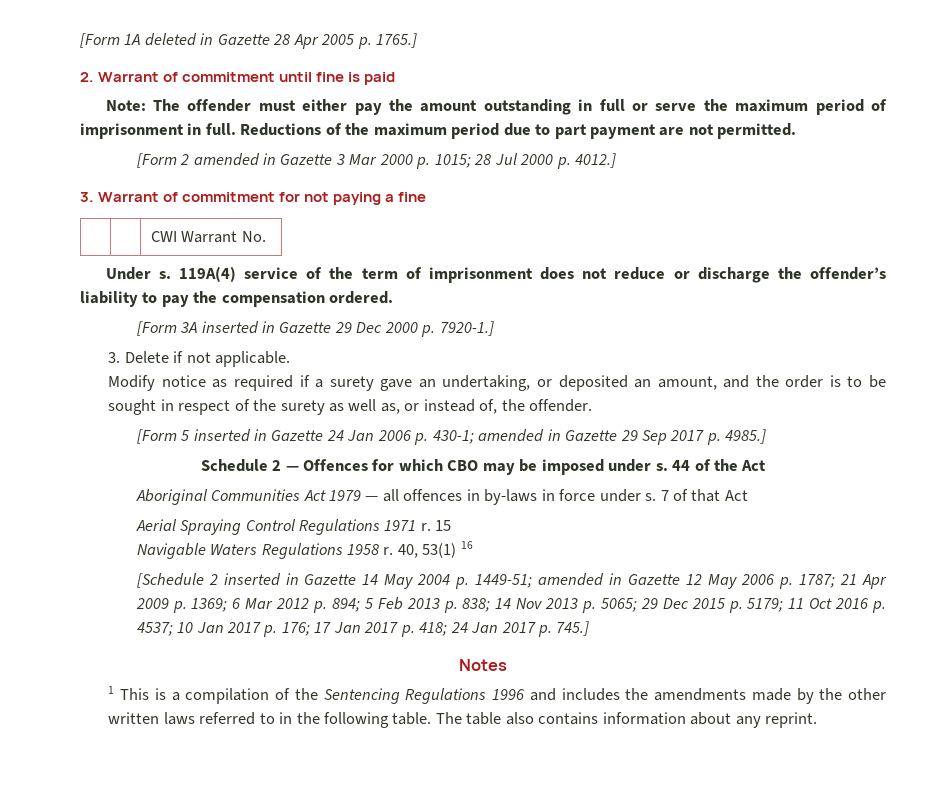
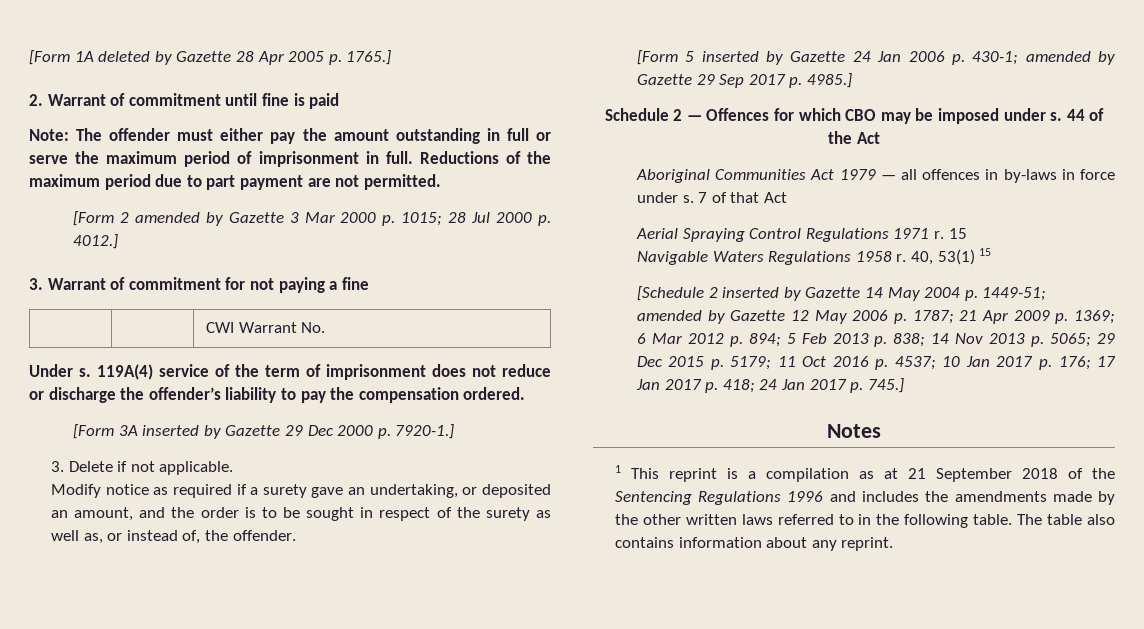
[200,33,214,45] in -> [154,51,172,65] by
[262,153,276,165] in -> [205,212,223,226] by
[261,321,275,333] in -> [203,425,221,439] by
[253,429,267,441] in -> [766,51,784,65] by
[547,429,561,441] in -> [1098,51,1115,65] by
[460,541,473,549] 16 -> [979,248,992,256] 15
[285,573,299,585] in -> [783,287,801,301] by
[609,573,623,585] in -> [707,310,725,324] by
(150, 694) none -> [668,468,717,482] reprint
(270, 696) none -> [858,468,1058,482] as at 21 September 2018

